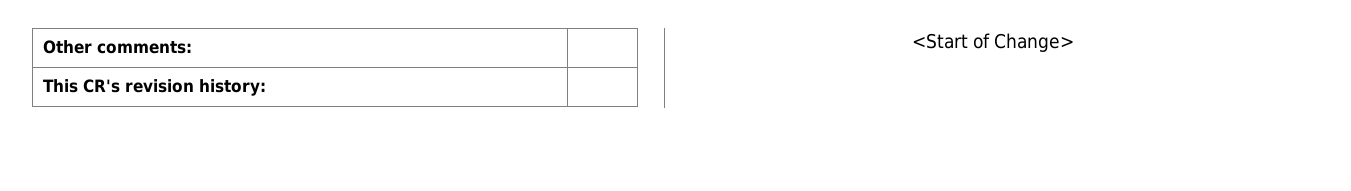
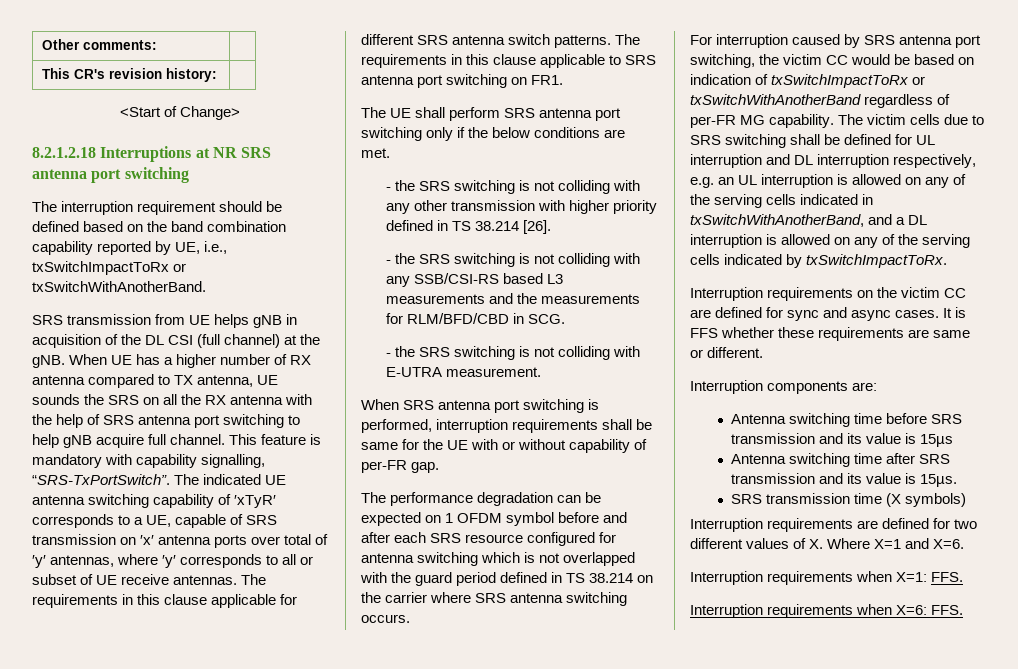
(1075, 42) none -> [32,146,272,162] [32,167,189,183] [32,201,283,215] [32,221,287,232] [32,241,228,255] [32,261,187,275] [32,281,206,292] [32,314,298,328] [32,334,321,348] [32,354,312,368] [32,374,279,388] [32,394,313,405] [32,414,301,428] [32,434,322,448] [32,454,266,468] [32,474,287,485] [32,494,277,508] [32,514,278,528] [32,534,329,548] [32,554,314,568] [32,574,267,585] [32,594,298,608] [361,34,641,48] [361,54,657,68] [361,74,564,88] [361,107,622,121] [361,127,626,141] [361,148,390,158] [385,180,641,194] [385,200,657,214] [385,220,551,234] [385,253,641,267] [385,273,563,287] [385,293,640,304] [385,313,565,324] [385,346,641,360] [385,367,541,377] [361,399,600,413] [361,419,653,433] [361,439,648,453] [361,460,440,473] [361,492,602,506] [361,512,628,526] [361,532,617,546] [361,552,636,566] [360,572,654,586] [361,592,628,606] [361,614,410,623] [690,34,982,48] [690,54,975,68] [690,74,926,88] [690,94,951,108] [690,114,985,128] [690,134,936,148] [690,154,977,168] [690,174,967,188] [690,194,874,208] [690,214,928,227] [690,234,971,248] [690,254,948,268] [690,287,967,301] [690,307,967,321] [690,327,971,341] [690,347,764,358] [690,380,878,394] [731,413,963,427] [731,433,954,447] [731,453,951,467] [731,473,958,487] [731,493,967,507] [690,518,978,532] [690,538,965,549] [690,571,964,585] [690,604,964,618] // 8.2.1.2.18 Interruptions at NR SRS antenna port switching // The interruption requirement should be defined based on the band combination capability reported by UE, i.e., txSwitchImpactToRx or txSwitchWithAnotherBand. // SRS transmission from UE helps gNB in acquisition of the DL CSI (full channel) at the gNB. When UE has a higher number of RX antenna compared to TX antenna, UE sounds the SRS on all the RX antenna with the help of SRS antenna port switching to help gNB acquire full channel. This feature is mandatory with capability signalling, “SRS-TxPortSwitch”. The indicated UE antenna switching capability of ′xTyR′ corresponds to a UE, capable of SRS transmission on ′x′ antenna ports over total of ′y′ antennas, where ′y′ corresponds to all or subset of UE receive antennas. The requirements in this clause applicable for different SRS antenna switch patterns. The requirements in this clause applicable to SRS antenna port switching on FR1. // The UE shall perform SRS antenna port switching only if the below conditions are met. // - the SRS switching is not colliding with any other transmission with higher priority defined in TS 38.214 [26]. // - the SRS switching is not colliding with any SSB/CSI-RS based L3 measurements and the measurements for RLM/BFD/CBD in SCG. // - the SRS switching is not colliding with E-UTRA measurement. // When SRS antenna port switching is performed, interruption requirements shall be same for the UE with or without capability of per-FR gap. // The performance degradation can be expected on 1 OFDM symbol before and after each SRS resource configured for antenna switching which is not overlapped with the guard period defined in TS 38.214 on the carrier where SRS antenna switching occurs. // For interruption caused by SRS antenna port switching, the victim CC would be based on indication of txSwitchImpactToRx or txSwitchWithAnotherBand regardless of per-FR MG capability. The victim cells due to SRS switching shall be defined for UL interruption and DL interruption respectively, e.g. an UL interruption is allowed on any of the serving cells indicated in txSwitchWithAnotherBand, and a DL interruption is allowed on any of the serving cells indicated by txSwitchImpactToRx. // Interruption requirements on the victim CC are defined for sync and async cases. It is FFS whether these requirements are same or different. // Interruption components are: // Antenna switching time before SRS transmission and its value is 15µs // Antenna switching time after SRS transmission and its value is 15µs. // SRS transmission time (X symbols) // Interruption requirements are defined for two different values of X. Where X=1 and X=6. // Interruption requirements when X=1: FFS. // Interruption requirements when X=6: FFS.

